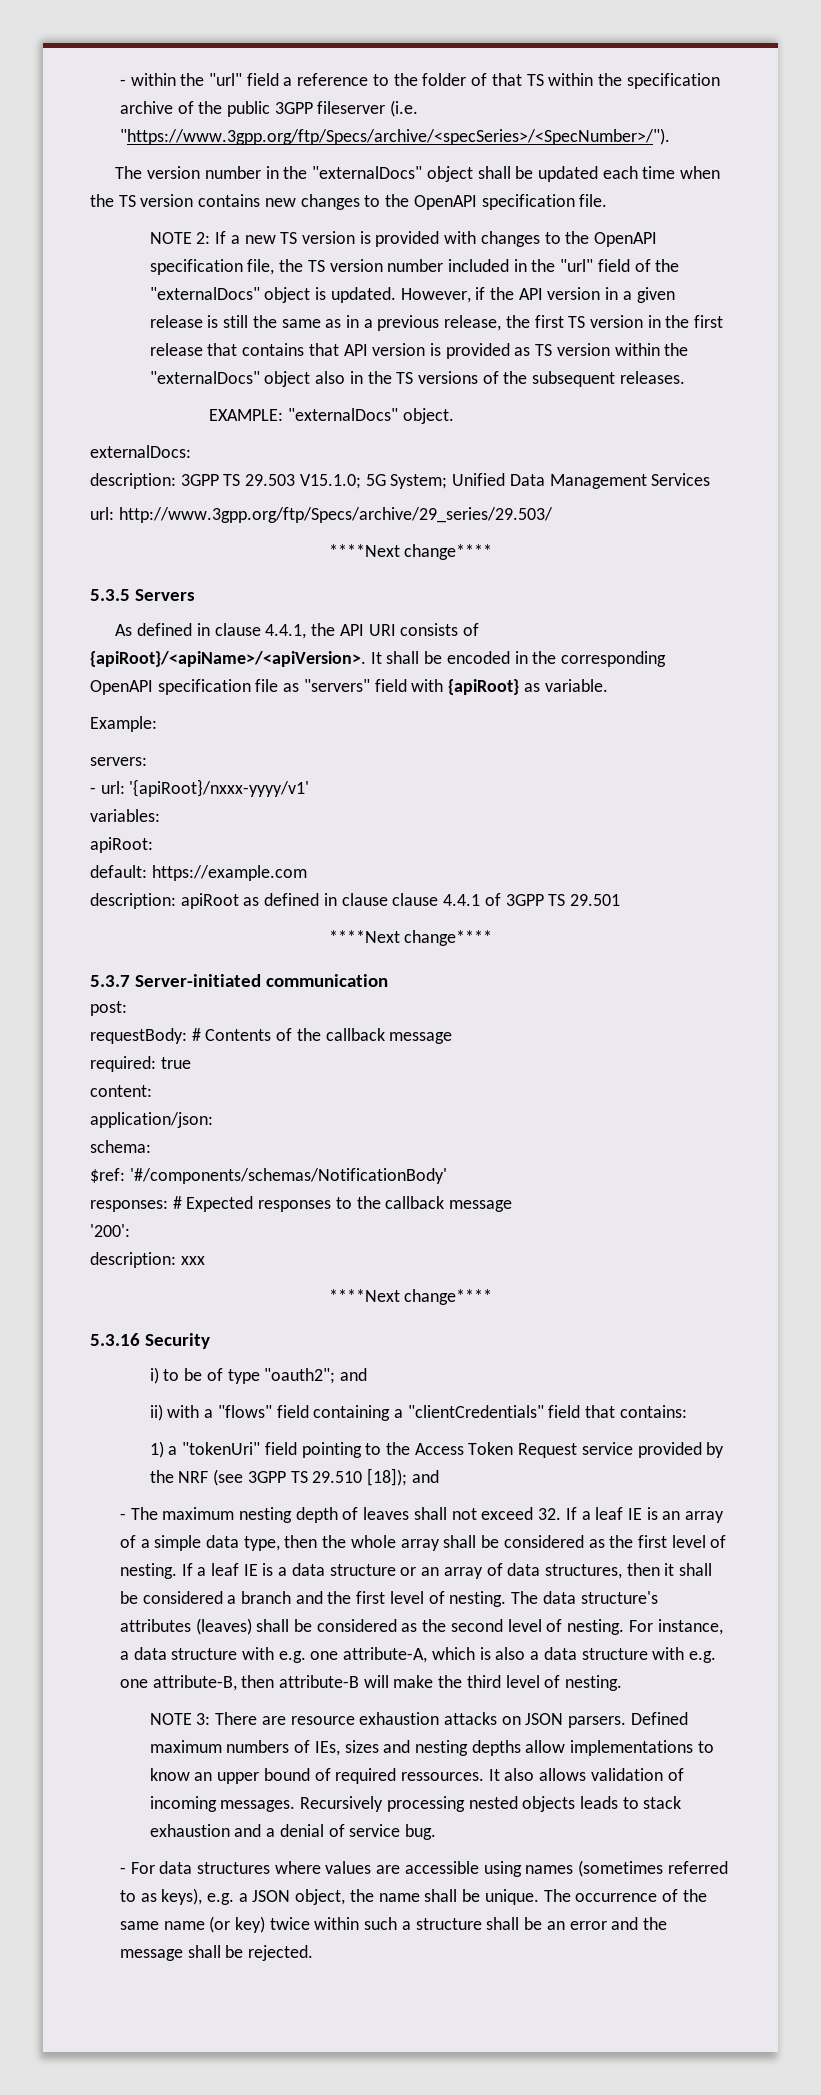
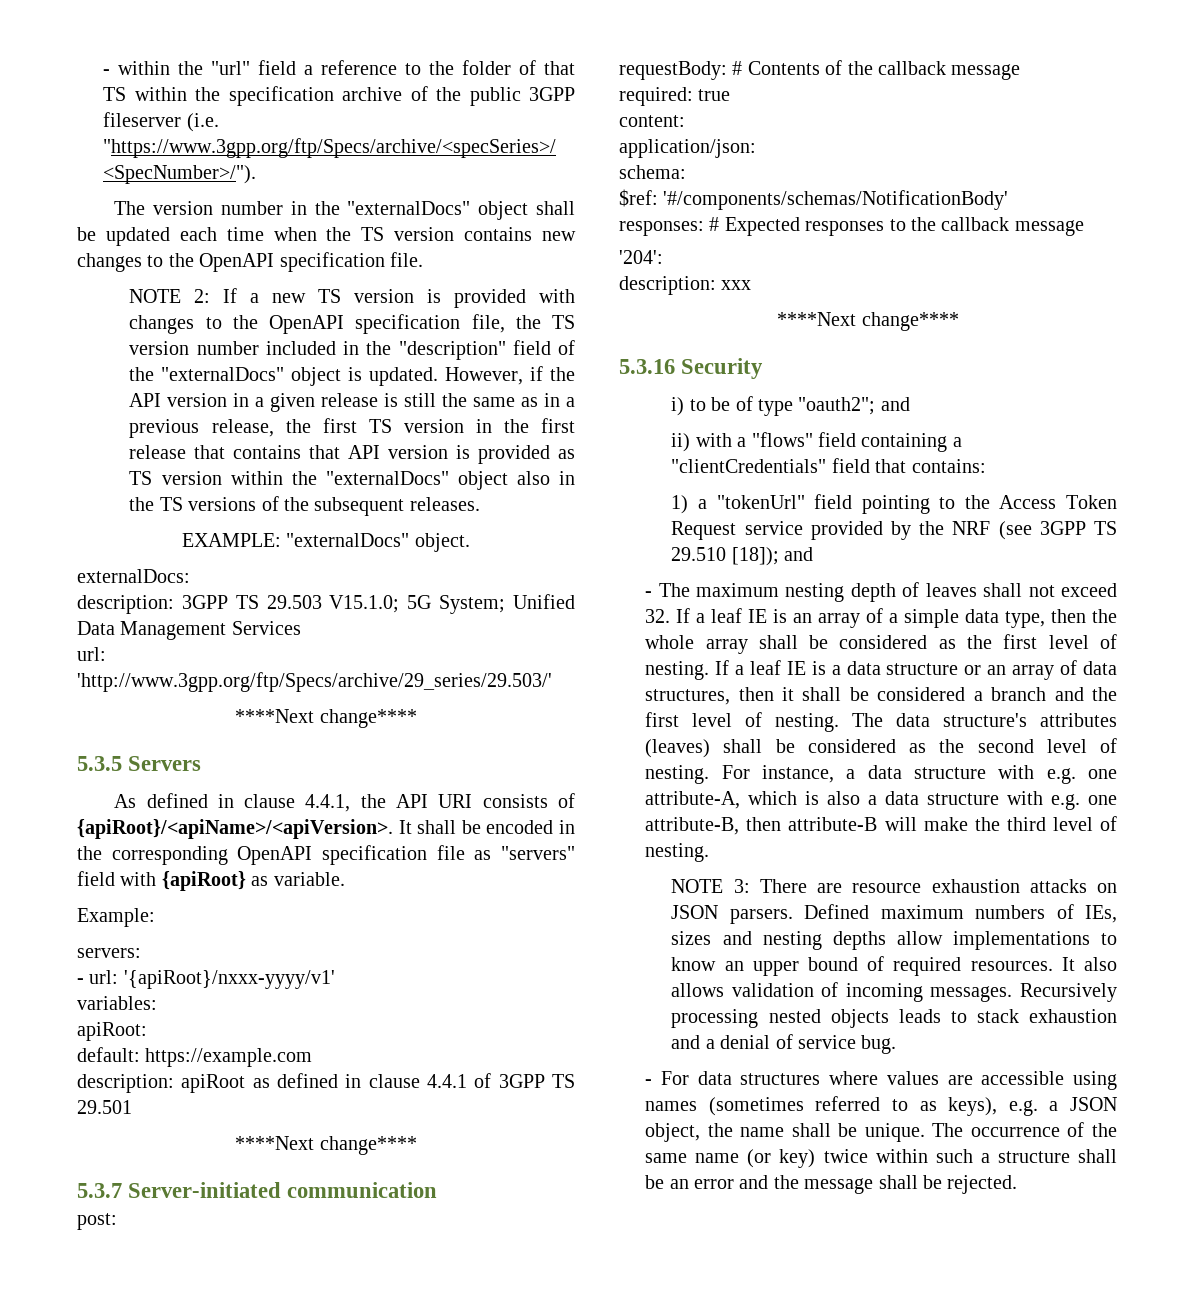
[560,259,594,272] "url" -> [398,341,506,360] "description"
[118,507,553,523] http://www.3gpp.org/ftp/Specs/archive/29_series/29.503/ -> [77,672,552,692] 'http://www.3gpp.org/ftp/Specs/archive/29_series/29.503/'
[392,893,439,906] clause -> (420, 1081) none
[90,1224,130,1237] '200': -> [619,250,663,264] '204':
[182,1442,261,1455] "tokenUri" -> [716,495,805,509] "tokenUrl"
[400,1772,484,1781] ressources. -> [970,961,1053,971] resources.

